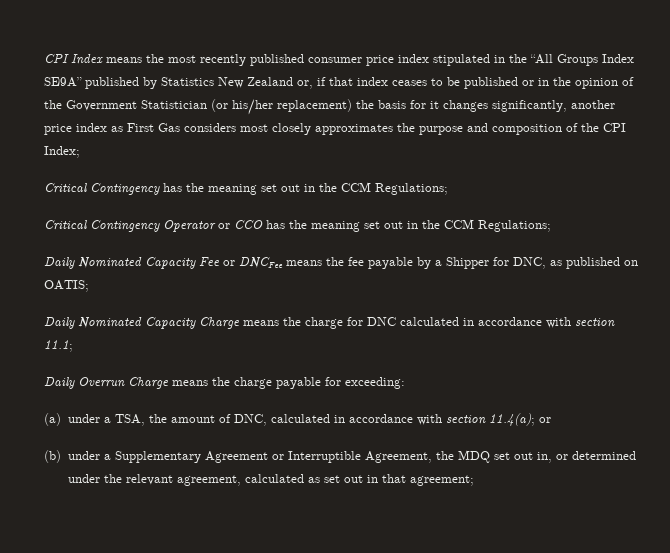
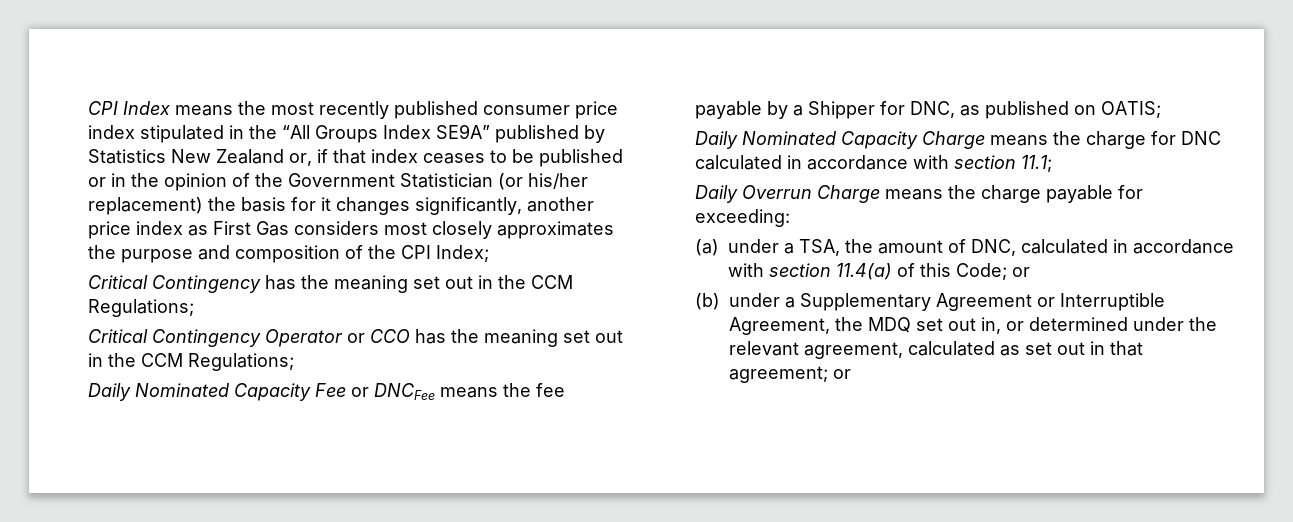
[488,413,535,426] 11.4(a); -> [835,263,1007,280] 11.4(a) of this Code;
(474, 480) none -> [832,369,851,379] or

